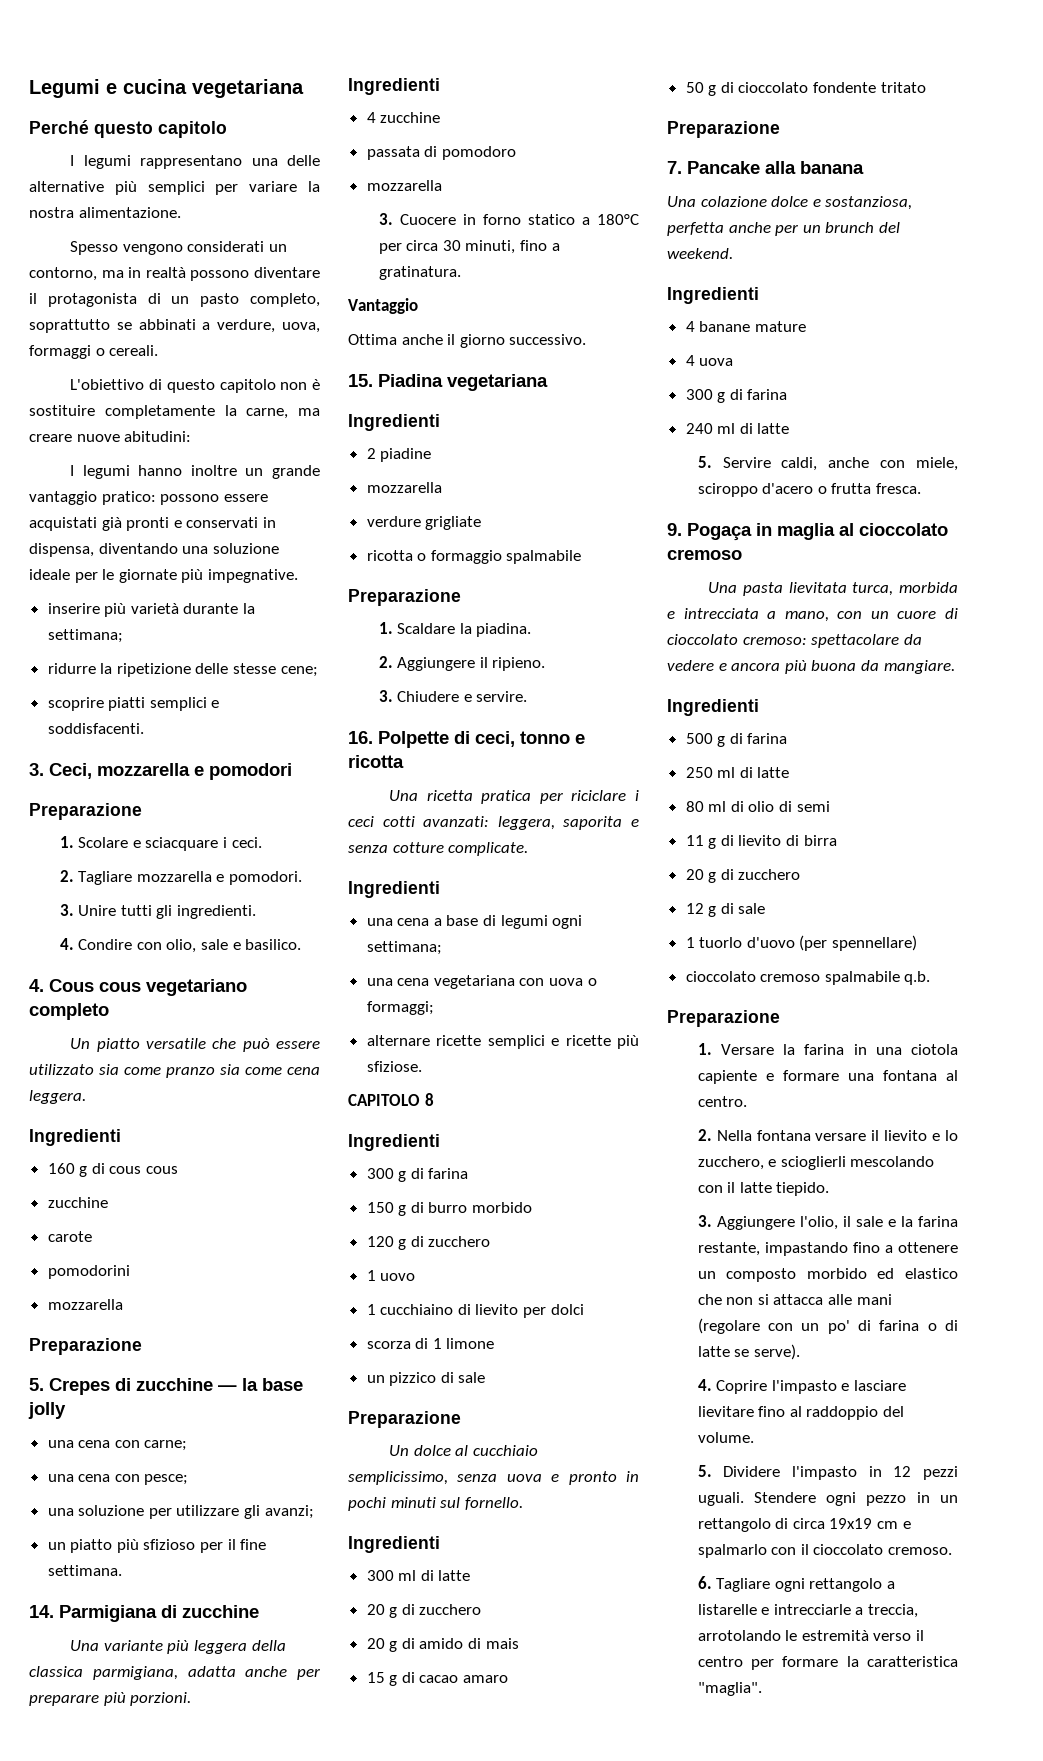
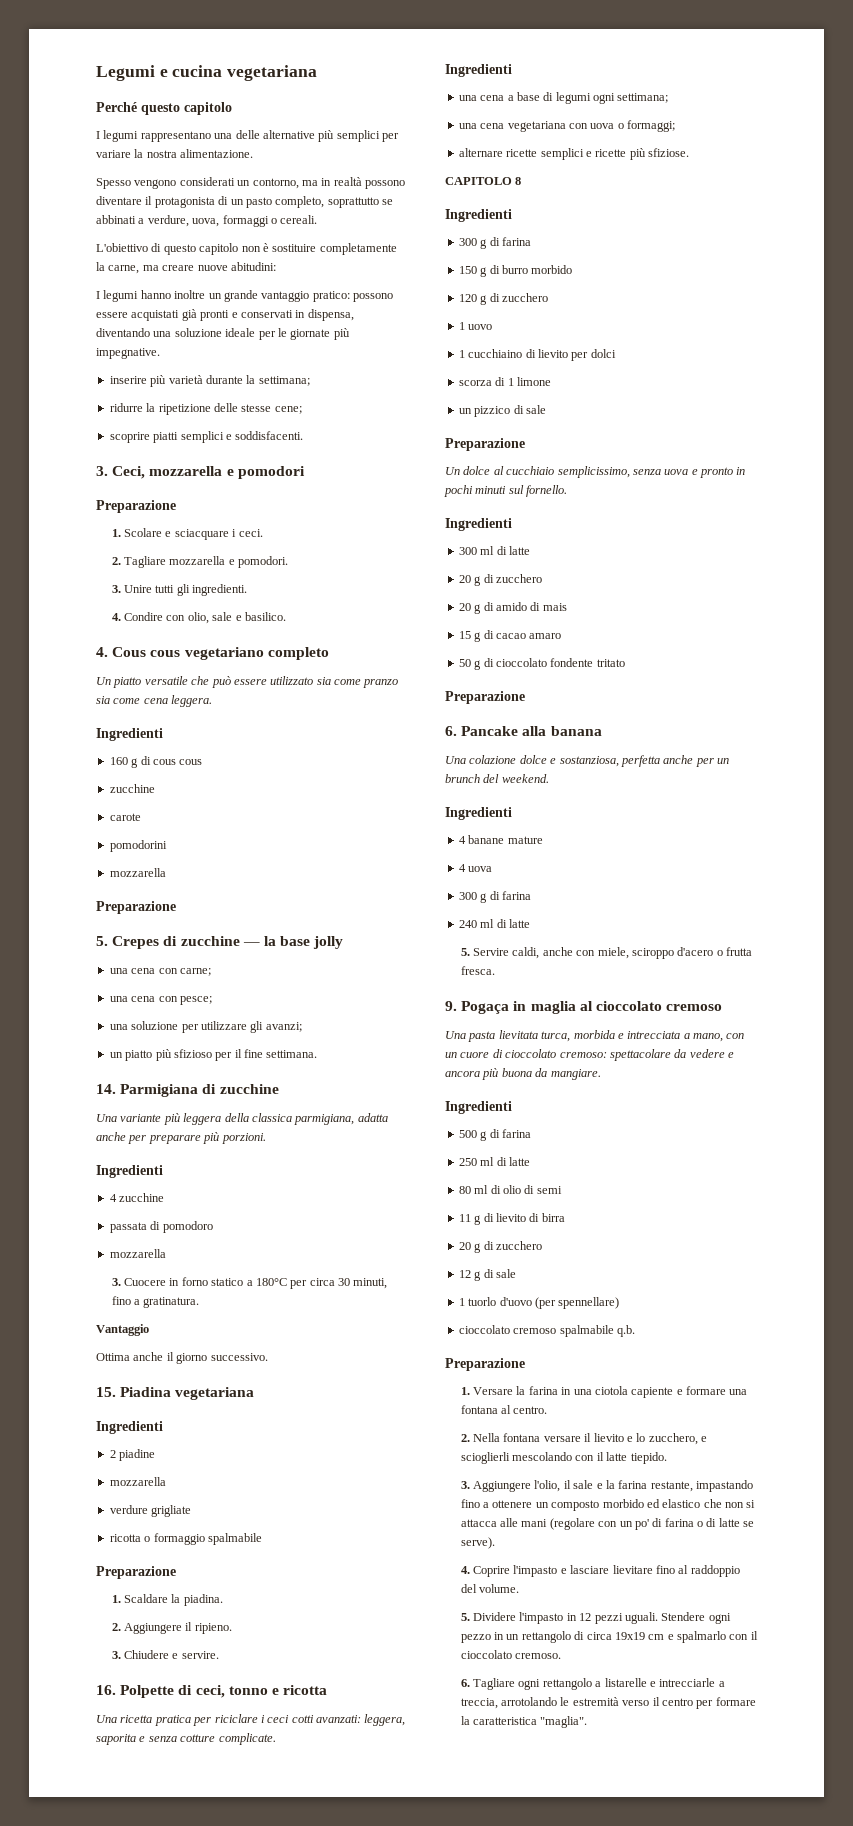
[667,161,682,174] 7. -> [445,726,457,736] 6.

